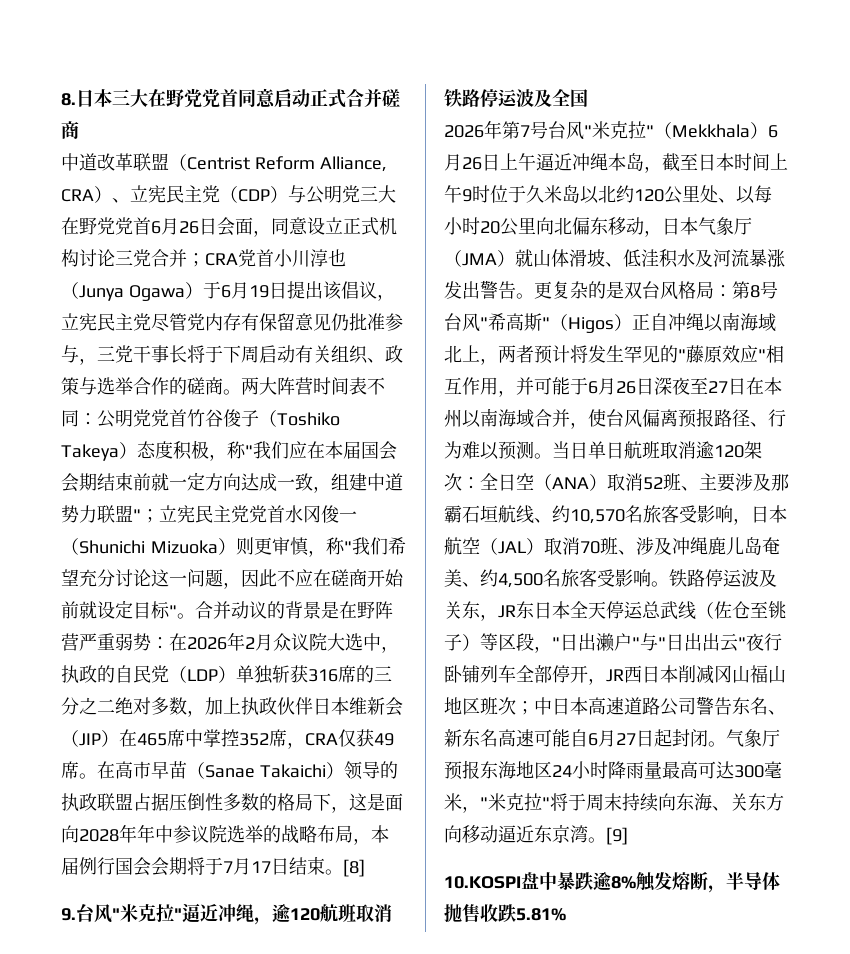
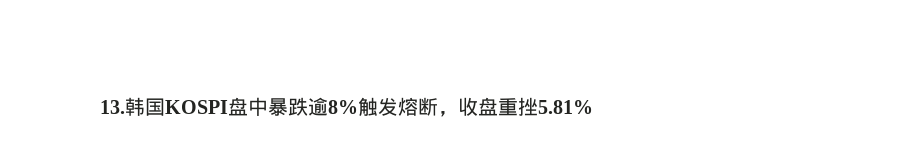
[61,88,400,108] [61,121,79,139] [61,153,387,172] [61,185,396,204] [61,217,397,237] [61,249,346,267] [61,281,395,301] [61,313,403,332] [61,345,403,365] [61,377,385,395] [61,409,340,428] [61,440,397,461] [61,472,403,493] [61,505,357,523] [61,537,406,557] [61,569,404,589] [61,600,393,619] [61,632,399,653] [61,665,392,684] [61,697,403,717] [61,729,394,749] [61,761,398,780] [61,793,403,813] [61,824,389,845] [61,857,365,877] [61,903,392,925] [444,89,588,107] [444,120,778,140] [444,153,788,173] [444,185,772,204] [444,217,752,237] [444,249,785,268] [444,280,778,300] [444,312,776,333] [444,345,784,365] [444,377,782,397] [444,408,786,429] [444,441,762,460] [444,473,789,492] [444,505,787,525] [444,537,780,555] [444,569,777,588] [444,601,787,621] [444,633,782,653] [444,665,786,685] [444,696,786,716] [444,729,780,747] [444,760,782,780] [444,793,784,813] [444,825,628,845] [444,876,521,889] 8.日本三大在野党党首同意启动正式合并磋商 // 中道改革联盟（Centrist Reform Alliance, CRA）、立宪民主党（CDP）与公明党三大在野党党首6月26日会面，同意设立正式机构讨论三党合并；CRA党首小川淳也（Junya Ogawa）于6月19日提出该倡议，立宪民主党尽管党内存有保留意见仍批准参与，三党干事长将于下周启动有关组织、政策与选举合作的磋商。两大阵营时间表不同：公明党党首竹谷俊子（Toshiko Takeya）态度积极，称"我们应在本届国会会期结束前就一定方向达成一致，组建中道势力联盟"；立宪民主党党首水冈俊一（Shunichi Mizuoka）则更审慎，称"我们希望充分讨论这一问题，因此不应在磋商开始前就设定目标"。合并动议的背景是在野阵营严重弱势：在2026年2月众议院大选中，执政的自民党（LDP）单独斩获316席的三分之二绝对多数，加上执政伙伴日本维新会（JIP）在465席中掌控352席，CRA仅获49席。在高市早苗（Sanae Takaichi）领导的执政联盟占据压倒性多数的格局下，这是面向2028年年中参议院选举的战略布局，本届例行国会会期将于7月17日结束。[8] // 9.台风"米克拉"逼近冲绳，逾120航班取消铁路停运波及全国 // 2026年第7号台风"米克拉"（Mekkhala）6月26日上午逼近冲绳本岛，截至日本时间上午9时位于久米岛以北约120公里处、以每小时20公里向北偏东移动，日本气象厅（JMA）就山体滑坡、低洼积水及河流暴涨发出警告。更复杂的是双台风格局：第8号台风"希高斯"（Higos）正自冲绳以南海域北上，两者预计将发生罕见的"藤原效应"相互作用，并可能于6月26日深夜至27日在本州以南海域合并，使台风偏离预报路径、行为难以预测。当日单日航班取消逾120架次：全日空（ANA）取消52班、主要涉及那霸石垣航线、约10,570名旅客受影响，日本航空（JAL）取消70班、涉及冲绳鹿儿岛奄美、约4,500名旅客受影响。铁路停运波及关东，JR东日本全天停运总武线（佐仓至铫子）等区段，"日出濑户"与"日出出云"夜行卧铺列车全部停开，JR西日本削减冈山福山地区班次；中日本高速道路公司警告东名、新东名高速可能自6月27日起封闭。气象厅预报东海地区24小时降雨量最高可达300毫米，"米克拉"将于周末持续向东海、关东方向移动逼近东京湾。[9] // 10.KOSPI -> [100,97,228,116] 13.韩国KOSPI
[726,872,780,890] [444,904,516,923] 半导体抛售收跌 -> [458,97,538,116] 收盘重挫

